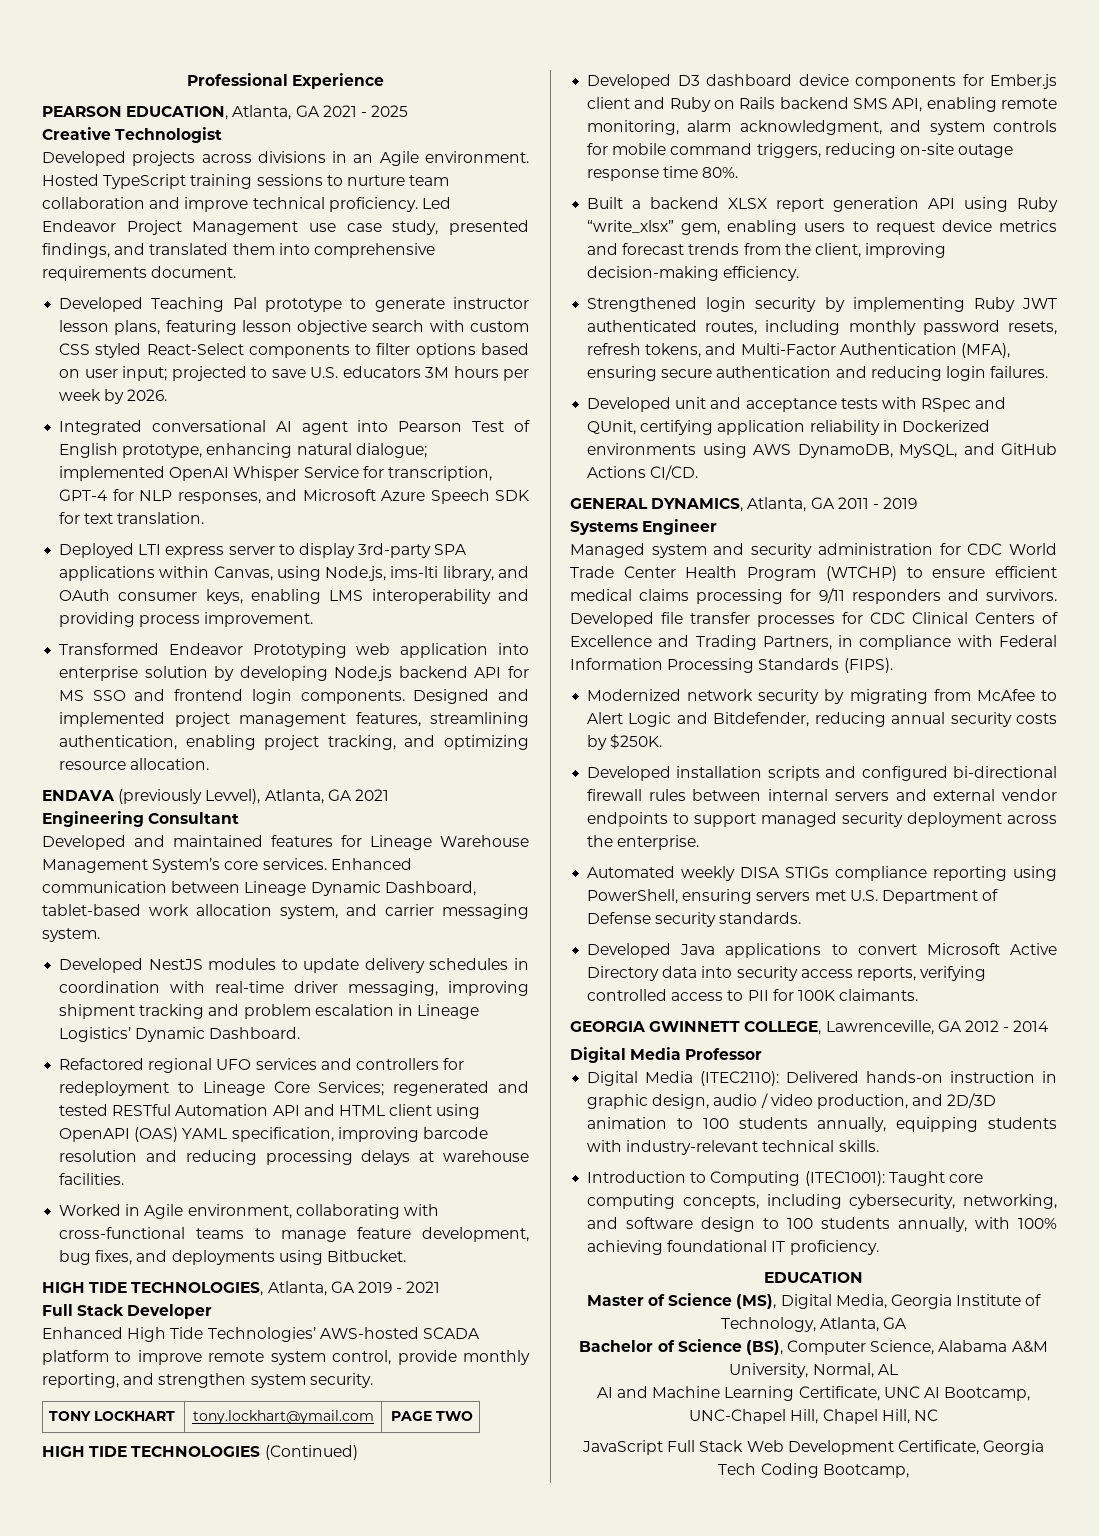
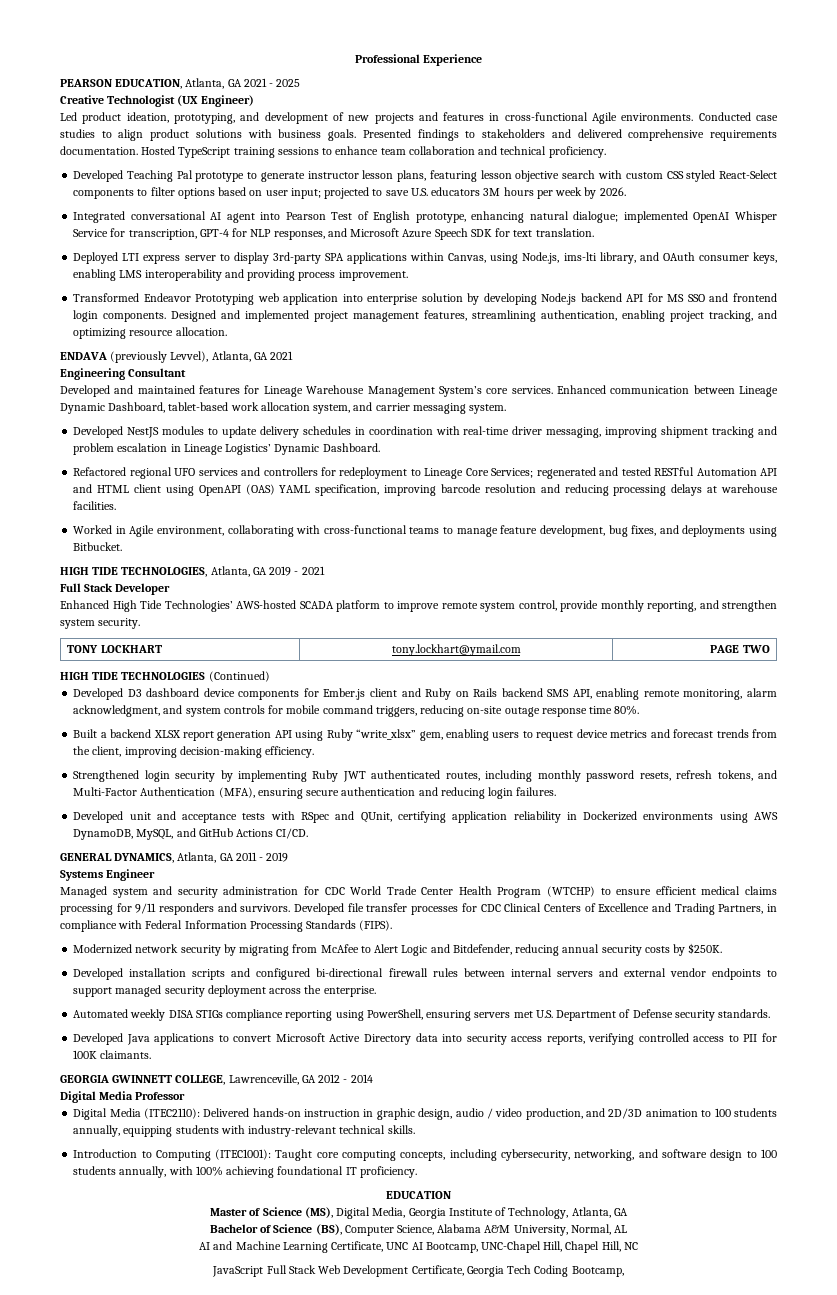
[42,151,529,166] // Developed projects across divisions in an Agile environment. -> [177,95,254,107] [60,112,778,124] [60,129,778,141] [60,146,138,155] (UX Engineer) // Led product ideation, prototyping, and development of new projects and features in cross-functional Agile environments. Conducted case studies to align product solutions with business goals. Presented findings to stakeholders and delivered comprehensive requirements documentation.
[346,175,405,186] nurture -> [335,146,379,155] enhance
[184,197,249,212] improve -> (498, 150) none
[421,197,451,209] [42,220,529,235] [42,243,435,258] [42,266,237,281] Led Endeavor Project Management use case study, presented findings, and translated them into comprehensive requirements document. -> (606, 152) none

